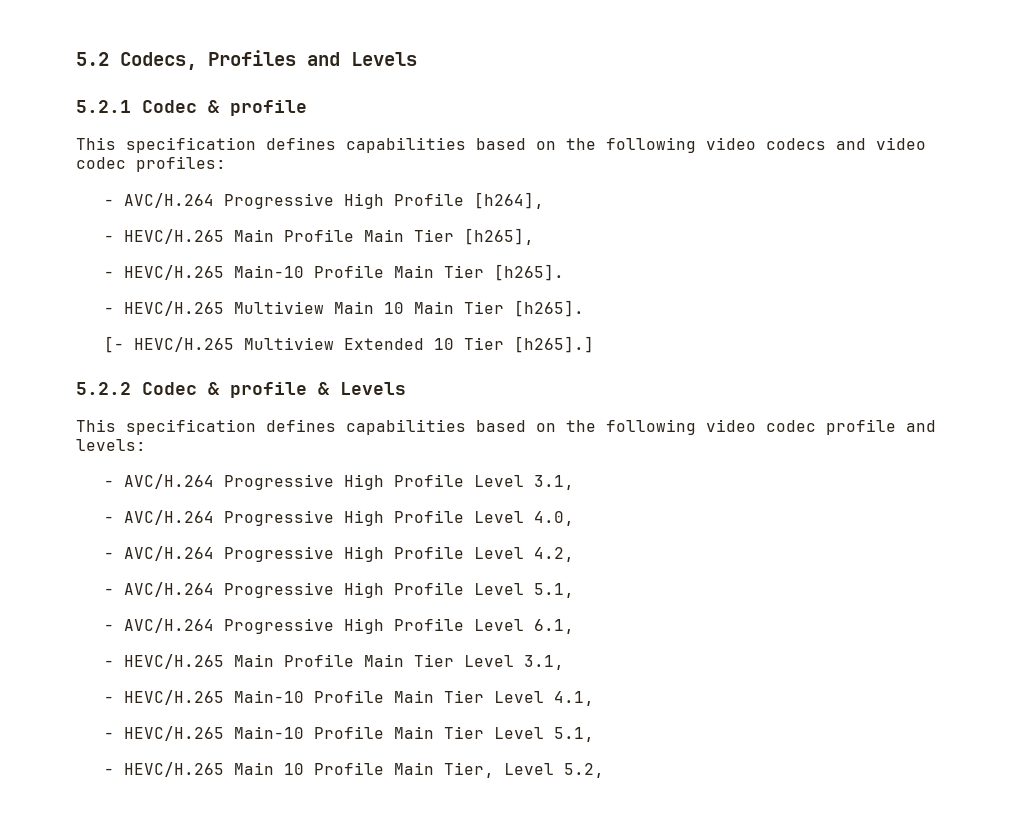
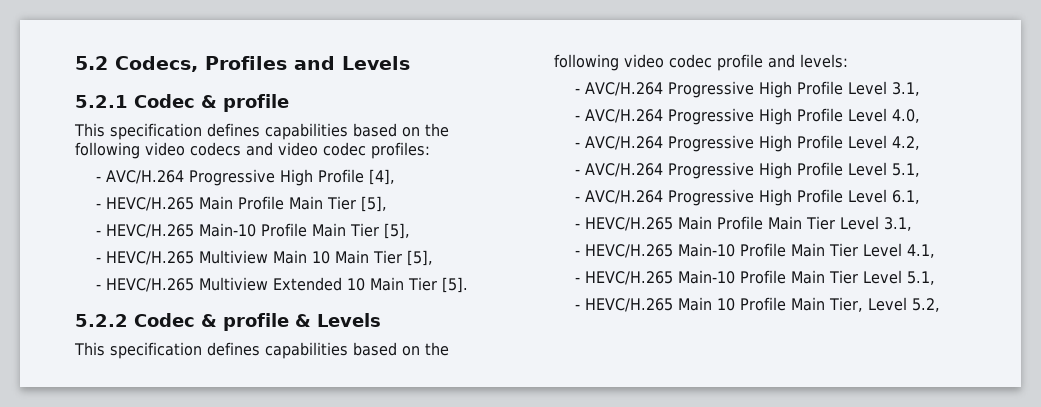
[473,192,544,209] [103,228,534,245] [103,264,564,281] [h264], // - HEVC/H.265 Main Profile Main Tier [h265], // - HEVC/H.265 Main-10 Profile Main Tier [h265]. -> [368,169,395,185] [95,196,387,212] [95,223,410,239] [4], // - HEVC/H.265 Main Profile Main Tier [5], // - HEVC/H.265 Main-10 Profile Main Tier [5],
[513,300,584,317] [103,336,124,353] [h265]. // [- -> [406,250,433,266] [95,284,101,290] [5], // -
[463,336,594,353] Tier [h265].] -> [369,277,468,293] Main Tier [5].

